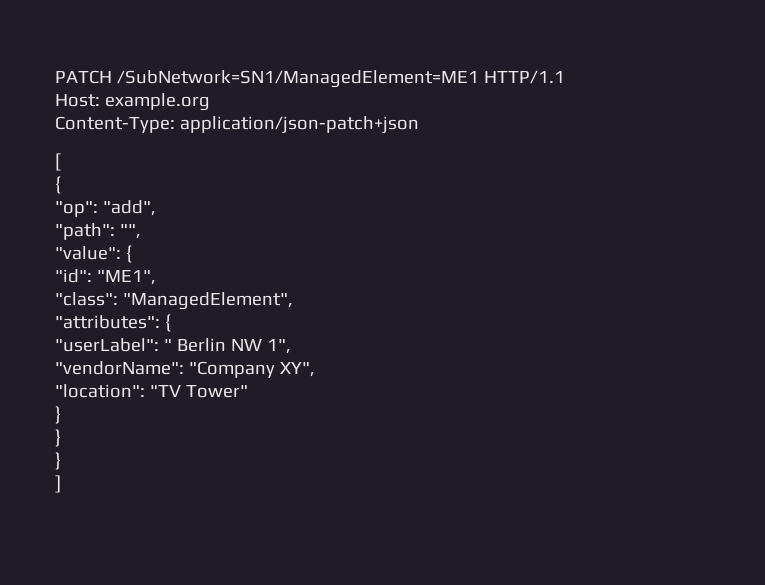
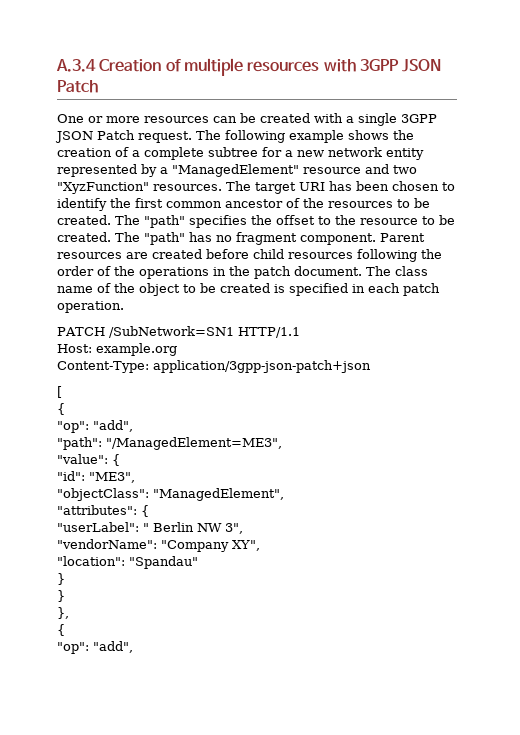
[55,70,479,88] PATCH /SubNetwork=SN1/ManagedElement=ME1 -> [56,58,442,76] [57,80,98,93] [57,113,437,126] [55,130,414,143] [57,147,424,160] [57,164,417,177] [57,181,455,194] [57,198,430,211] [57,215,455,228] [57,232,425,245] [57,249,442,262] [57,266,428,279] [57,283,440,296] [57,301,124,313] [57,326,234,338] A.3.4 Creation of multiple resources with 3GPP JSON Patch // One or more resources can be created with a single 3GPP JSON Patch request. The following example shows the creation of a complete subtree for a new network entity represented by a "ManagedElement" resource and two "XyzFunction" resources. The target URI has been chosen to identify the first common ancestor of the resources to be created. The "path" specifies the offset to the resource to be created. The "path" has no fragment component. Parent resources are created before child resources following the order of the operations in the patch document. The class name of the object to be created is specified in each patch operation. // PATCH /SubNetwork=SN1
[179,116,419,134] application/json-patch+json -> [153,360,371,373] application/3gpp-json-patch+json
[119,224,141,239] "", -> [106,437,282,450] "/ManagedElement=ME3",
[96,270,156,285] [55,292,118,306] "ME1", // "class": -> [89,472,135,483] [57,488,149,501] "ME3", // "objectClass":
[266,339,291,354] 1", -> [225,523,243,534] 3",
[149,385,248,398] [55,406,61,424] [55,429,61,447] [55,452,61,470] [55,475,61,493] "TV Tower" // } // } // } // ] -> [129,556,198,569] [57,573,65,585] [57,590,65,602] [57,607,69,619] [57,624,65,636] [57,641,133,654] "Spandau" // } // } // }, // { // "op": "add",

